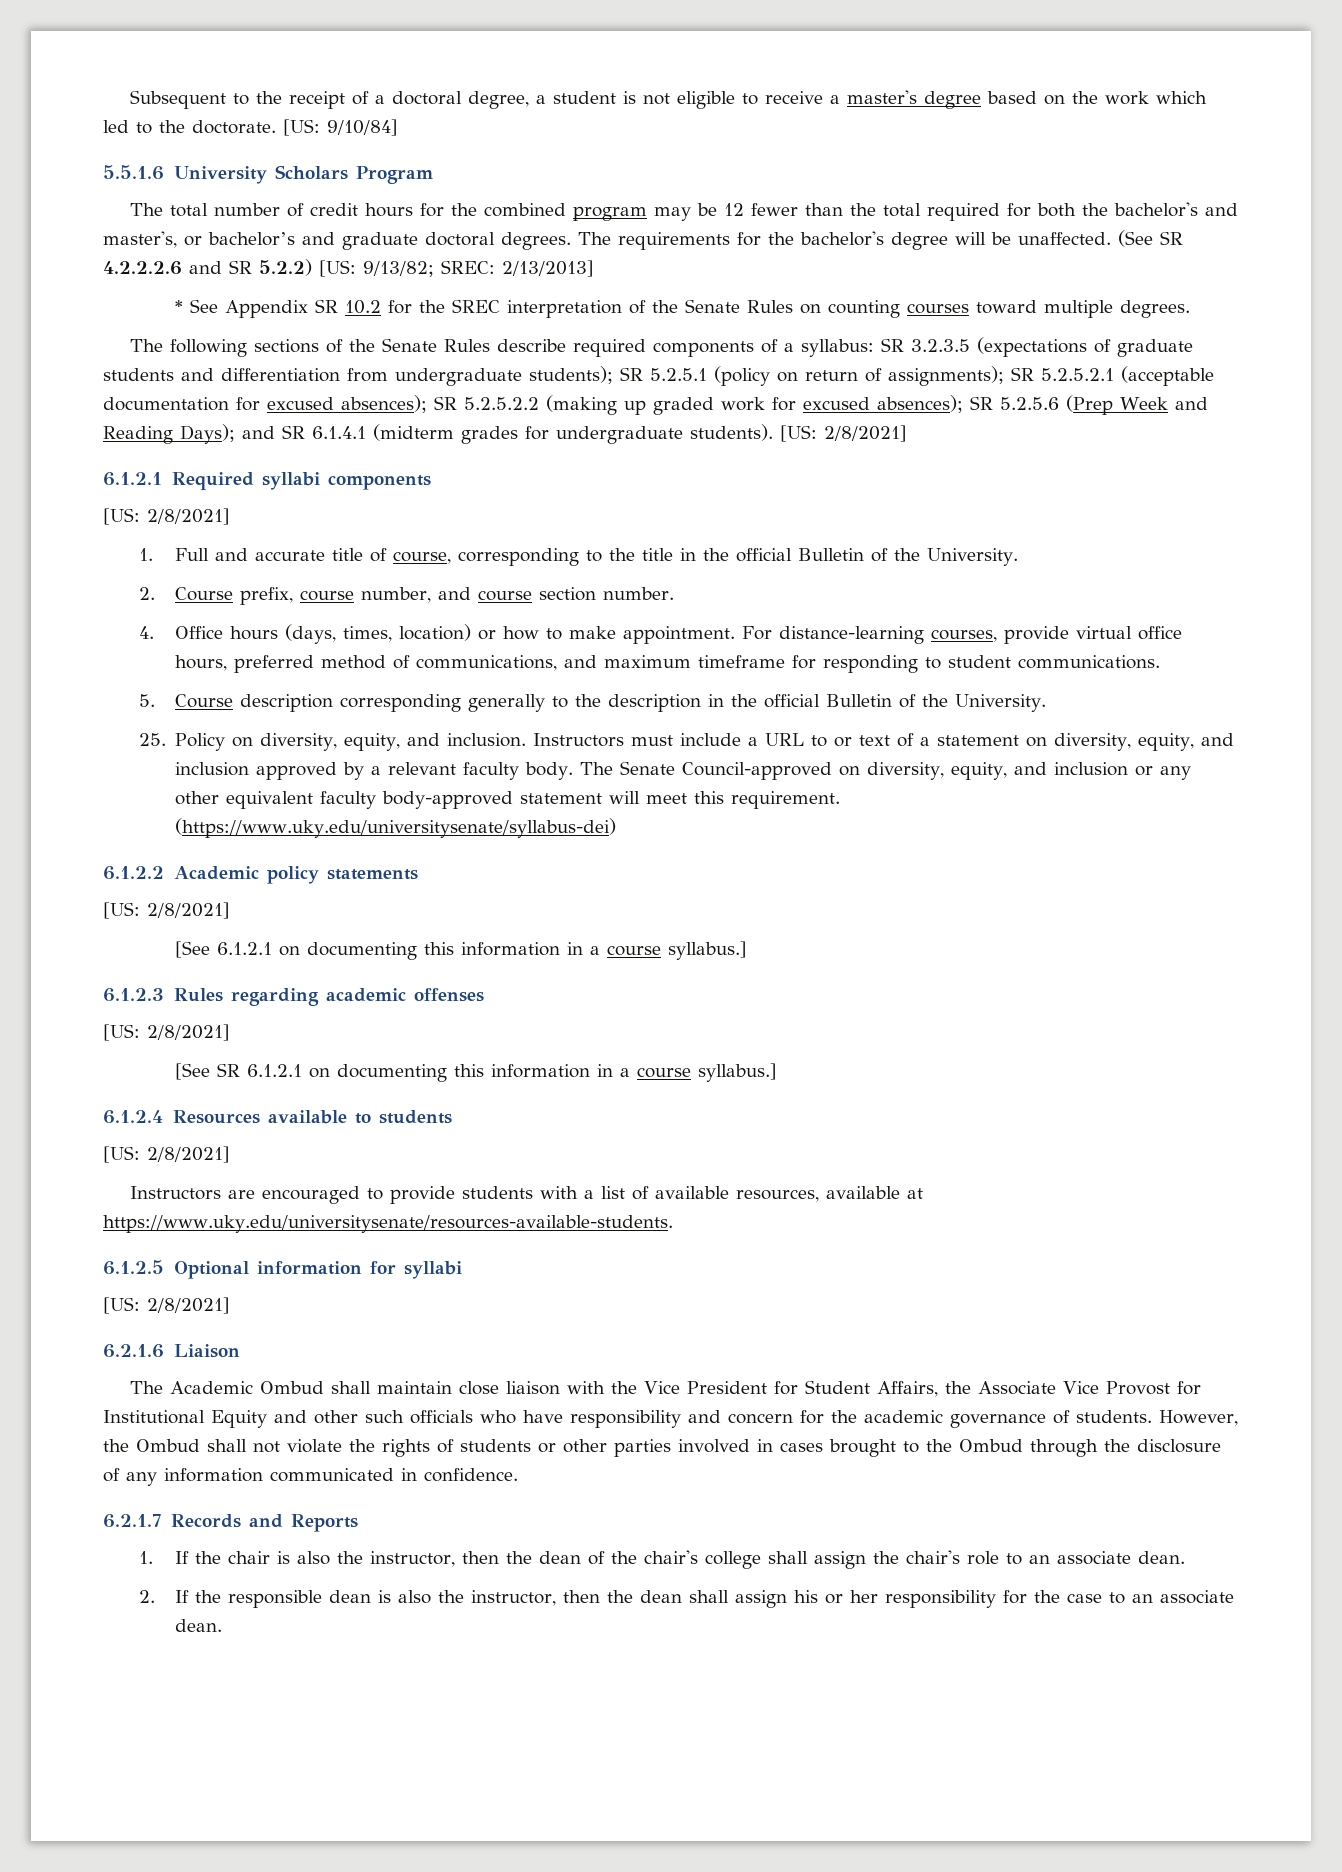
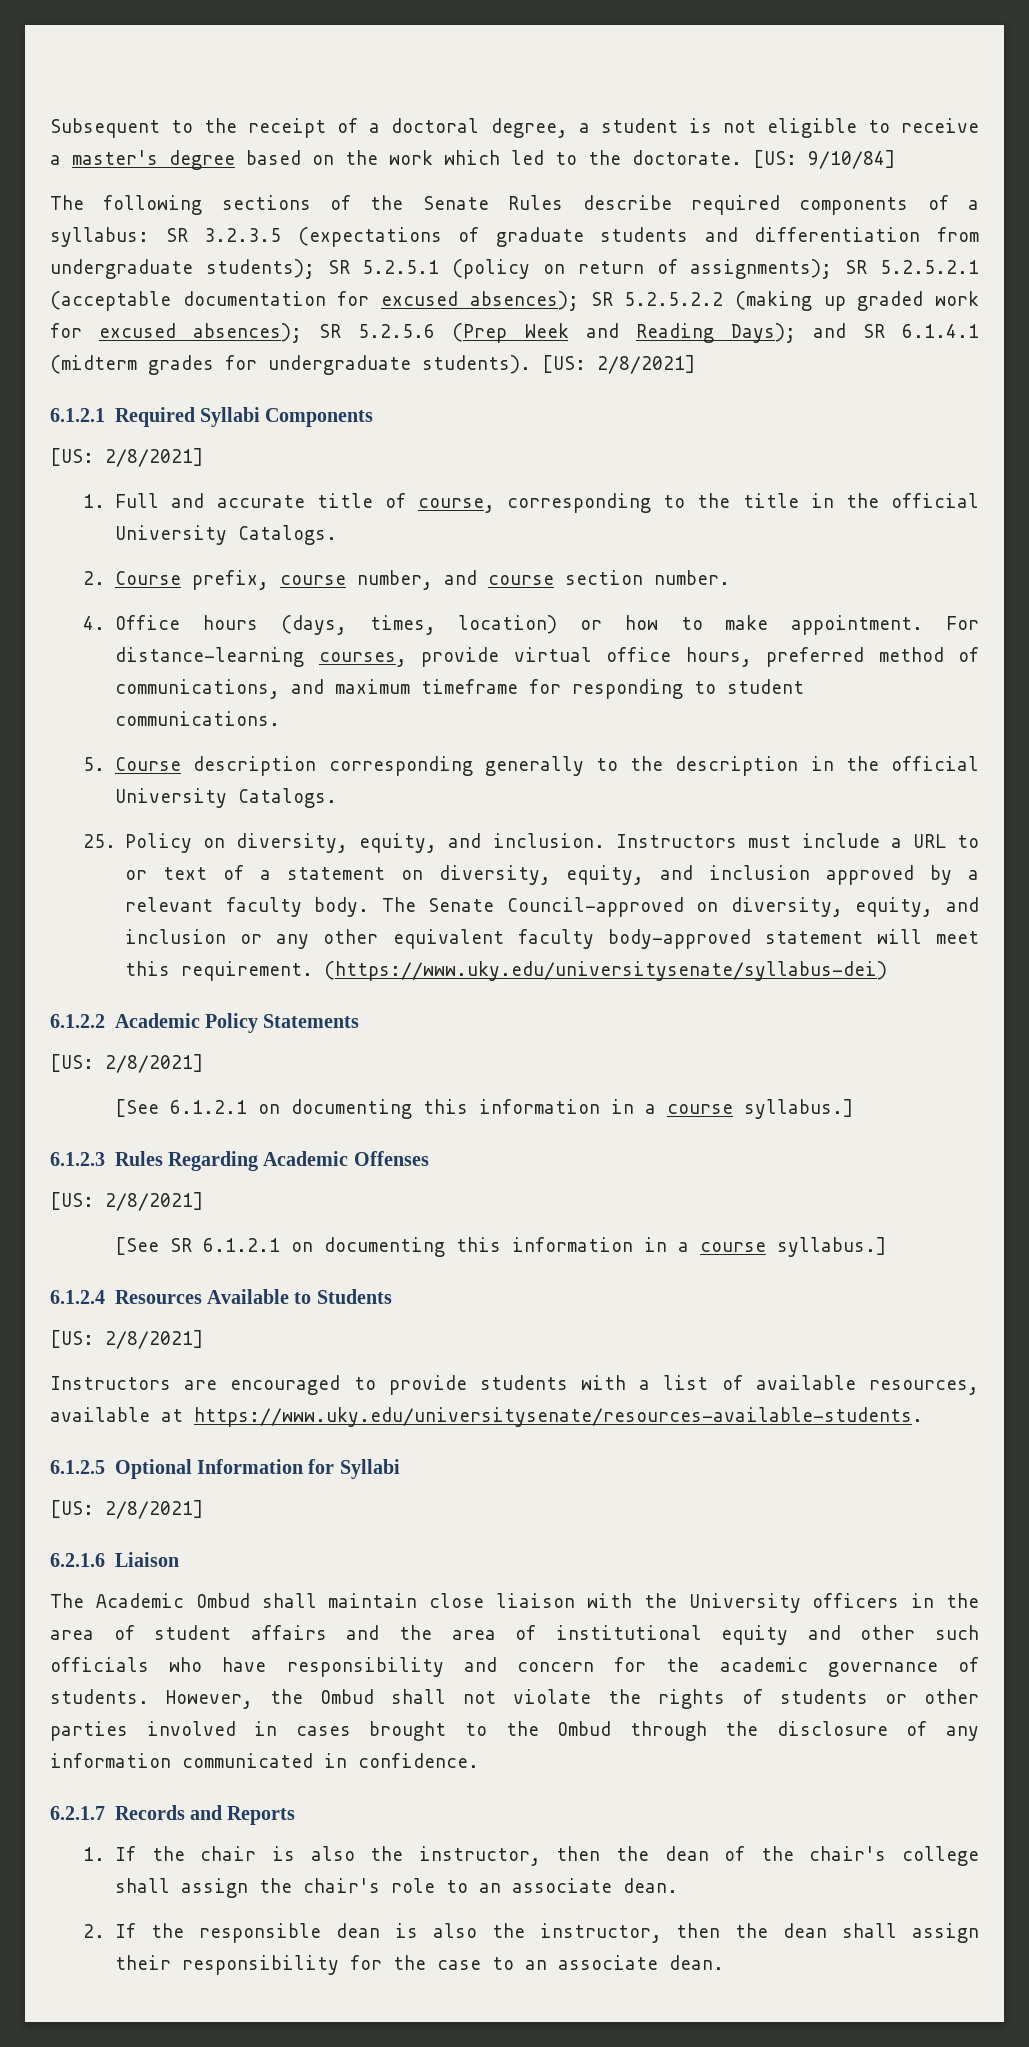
[103,165,433,184] [130,202,1239,221] [103,230,1183,250] [103,259,594,277] [174,299,1190,318] // 5.5.1.6 University Scholars Program // The total number of credit hours for the combined program may be 12 fewer than the total required for both the bachelor's and master's, or bachelor’s and graduate doctoral degrees. The requirements for the bachelor's degree will be unaffected. (See SR 4.2.2.2.6 and SR 5.2.2) [US: 9/13/82; SREC: 2/13/2013] // * See Appendix SR 10.2 for the SREC interpretation of the Senate Rules on counting courses toward multiple degrees. -> (895, 159) none
[261,472,431,490] syllabi components -> [199,407,374,427] Syllabi Components
[797,548,1018,566] Bulletin of the University. -> [115,525,338,545] University Catalogs.
[825,694,1046,712] Bulletin of the University. -> [115,788,338,808] University Catalogs.
[266,866,418,884] policy statements -> [204,1013,360,1033] Policy Statements
[230,988,484,1006] regarding academic offenses -> [167,1151,429,1171] Regarding Academic Offenses
[267,1110,452,1124] available to students -> [206,1289,392,1304] Available to Students
[256,1261,462,1279] information for syllabi -> [196,1459,400,1479] Information for Syllabi
[644,1380,1202,1397] [103,1410,267,1428] Vice President for Student Affairs, the Associate Vice Provost for Institutional Equity -> [688,1593,980,1613] [50,1625,789,1645] University officers in the area of student affairs and the area of institutional equity
[793,1590,878,1604] his or her -> [115,1955,172,1970] their

